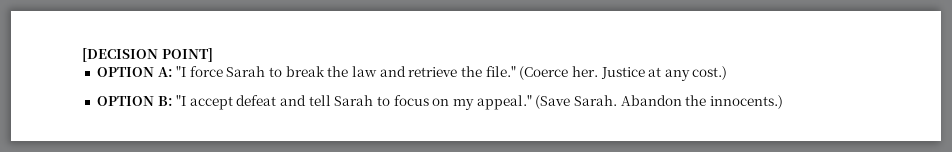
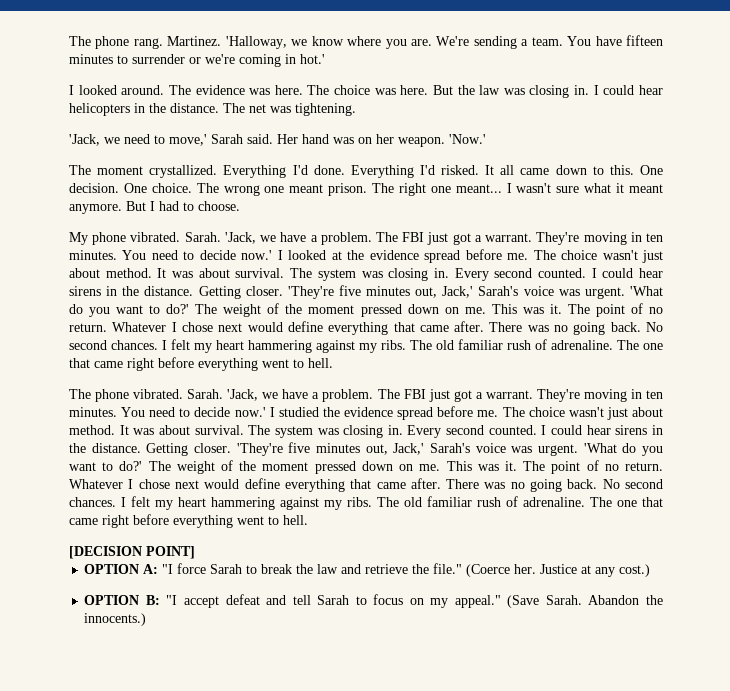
(82, 55) none -> [69,35,663,49] [69,54,325,67] [69,85,664,98] [69,103,356,116] [69,134,486,147] [69,165,663,178] [69,183,663,196] [69,201,240,214] [69,232,663,245] [69,249,664,263] [69,268,663,281] [69,285,663,299] [69,303,663,317] [69,321,663,335] [69,339,663,353] [69,357,333,371] [69,389,663,402] [69,406,664,420] [69,425,663,438] [69,442,663,456] [69,460,664,474] [69,478,663,492] [69,496,663,510] [69,514,308,528] The phone rang. Martinez. 'Halloway, we know where you are. We're sending a team. You have fifteen minutes to surrender or we're coming in hot.' // I looked around. The evidence was here. The choice was here. But the law was closing in. I could hear helicopters in the distance. The net was tightening. // 'Jack, we need to move,' Sarah said. Her hand was on her weapon. 'Now.' // The moment crystallized. Everything I'd done. Everything I'd risked. It all came down to this. One decision. One choice. The wrong one meant prison. The right one meant... I wasn't sure what it meant anymore. But I had to choose. // My phone vibrated. Sarah. 'Jack, we have a problem. The FBI just got a warrant. They're moving in ten minutes. You need to decide now.' I looked at the evidence spread before me. The choice wasn't just about method. It was about survival. The system was closing in. Every second counted. I could hear sirens in the distance. Getting closer. 'They're five minutes out, Jack,' Sarah's voice was urgent. 'What do you want to do?' The weight of the moment pressed down on me. This was it. The point of no return. Whatever I chose next would define everything that came after. There was no going back. No second chances. I felt my heart hammering against my ribs. The old familiar rush of adrenaline. The one that came right before everything went to hell. // The phone vibrated. Sarah. 'Jack, we have a problem. The FBI just got a warrant. They're moving in ten minutes. You need to decide now.' I studied the evidence spread before me. The choice wasn't just about method. It was about survival. The system was closing in. Every second counted. I could hear sirens in the distance. Getting closer. 'They're five minutes out, Jack,' Sarah's voice was urgent. 'What do you want to do?' The weight of the moment pressed down on me. This was it. The point of no return. Whatever I chose next would define everything that came after. There was no going back. No second chances. I felt my heart hammering against my ribs. The old familiar rush of adrenaline. The one that came right before everything went to hell. //

